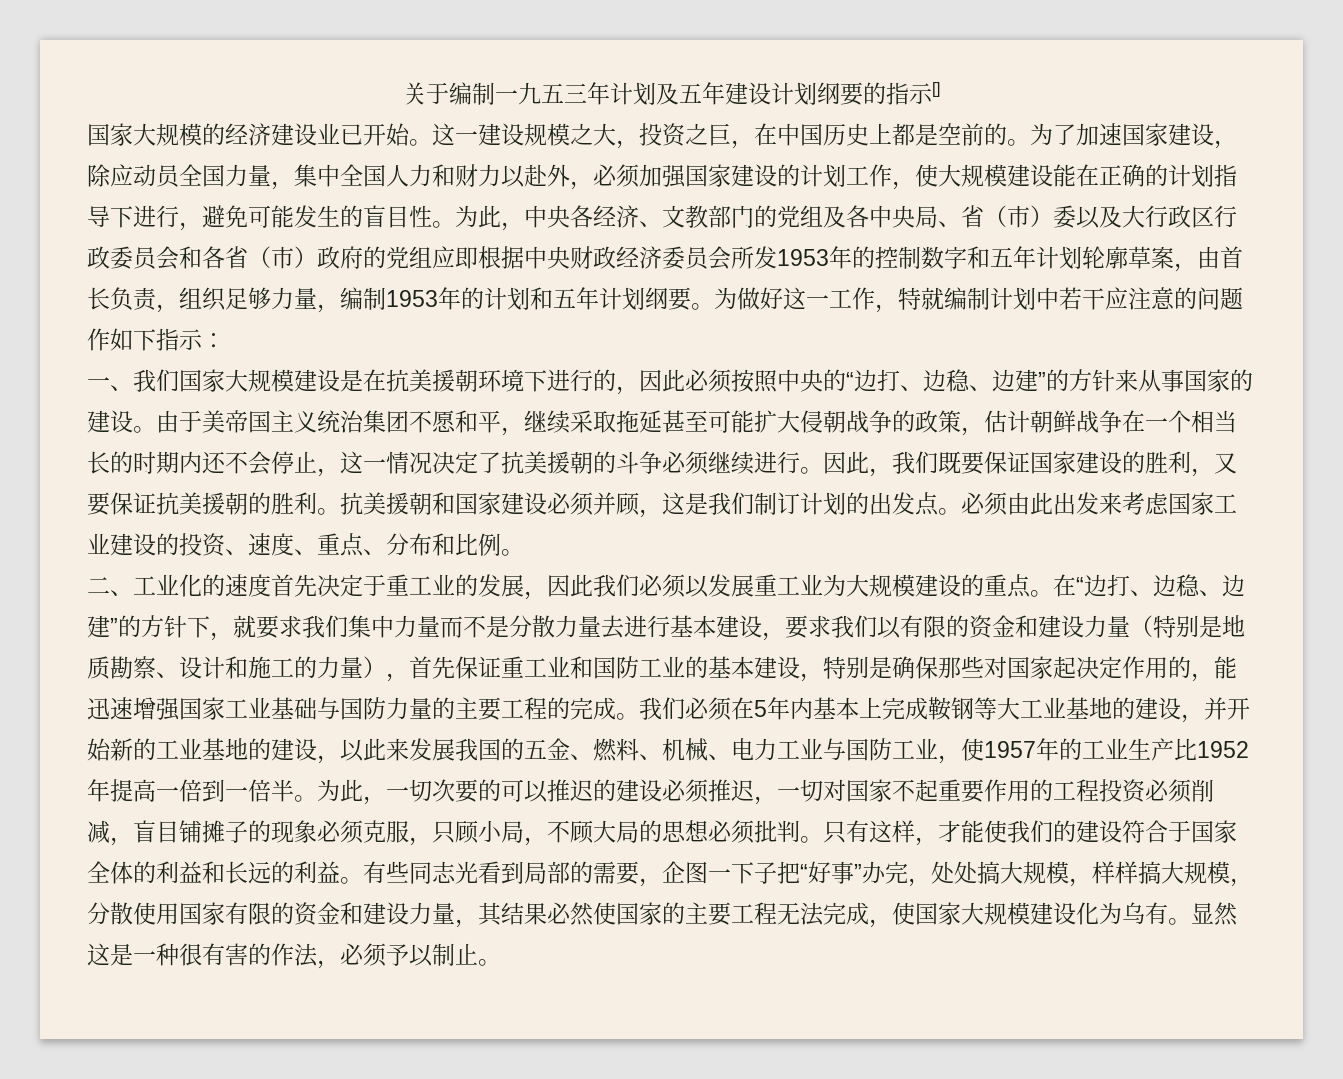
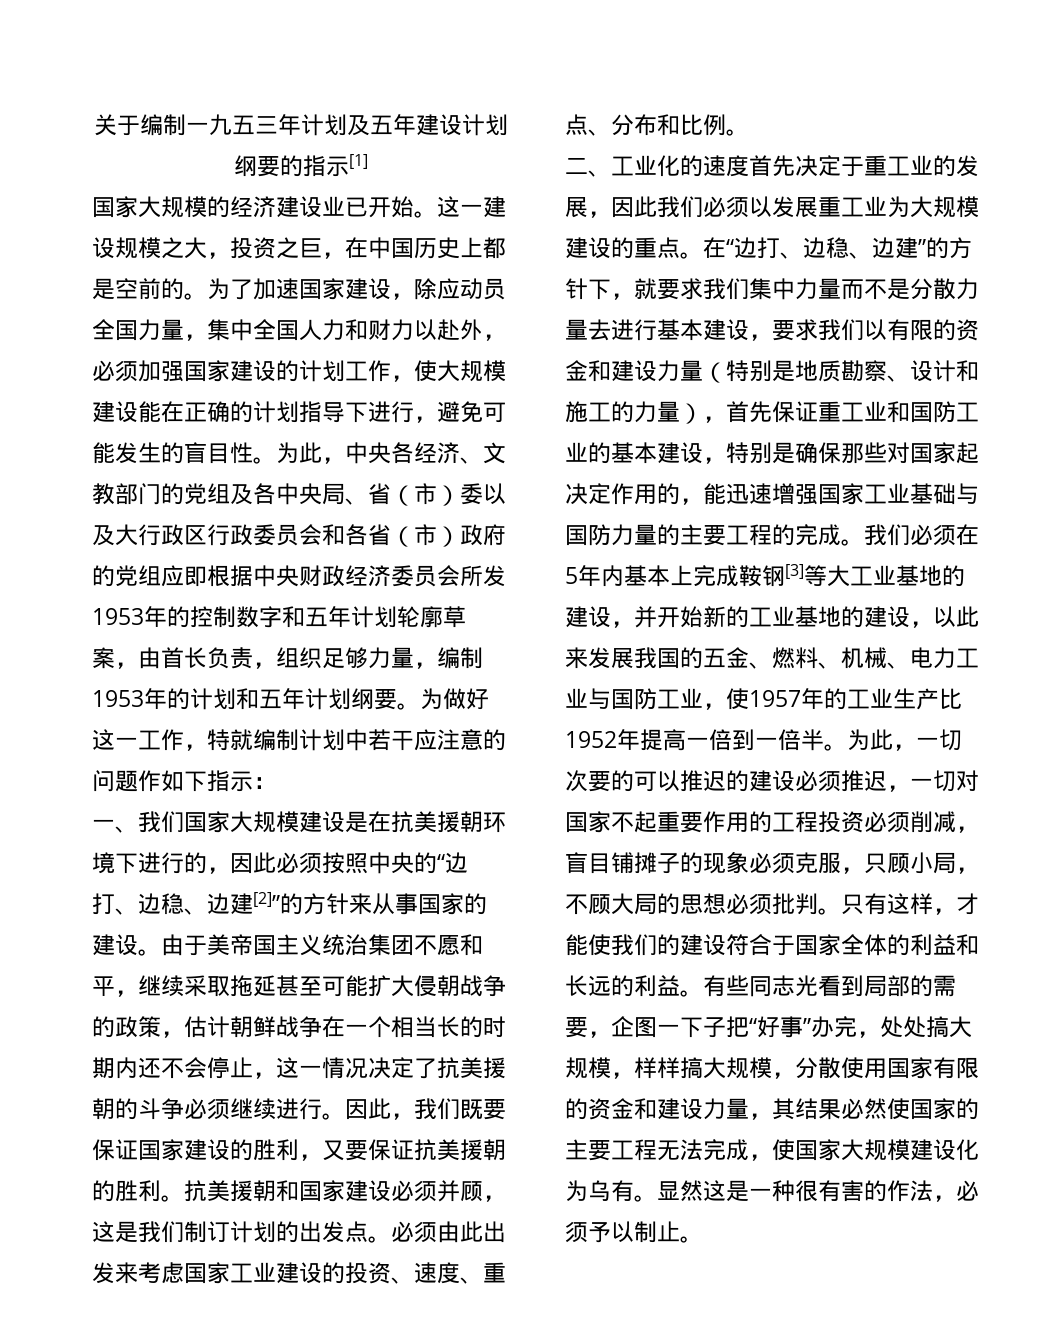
[932,82,940,97] [] -> [348,154,368,169] [1]
[1038,372,1046,389] ” -> [253,892,280,912] [2]”
(974, 708) none -> [785,564,804,579] [3]

